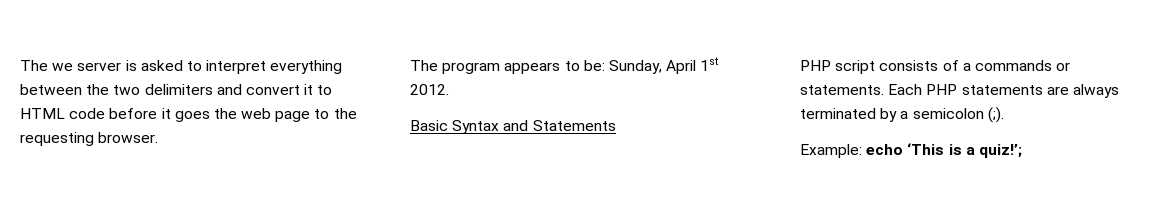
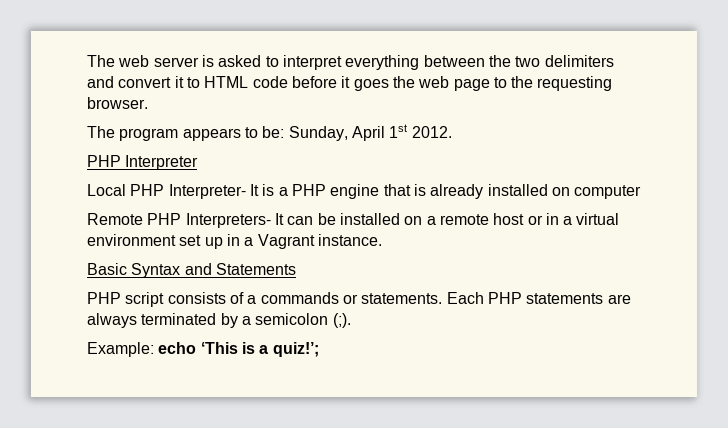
[20,60,74,71] The we -> [87,55,150,67] The web
(449, 89) none -> [87,155,199,170] [87,184,642,199] [87,213,620,228] [87,234,382,249] // PHP Interpreter // Local PHP Interpreter- It is a PHP engine that is already installed on computer // Remote PHP Interpreters- It can be installed on a remote host or in a virtual environment set up in a Vagrant instance.

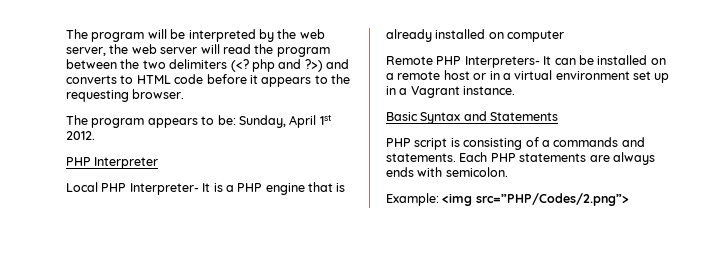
[87,55,614,70] [87,76,184,88] The web server is asked to interpret everything between the two delimiters and convert it -> [66,29,325,42] [66,44,330,57] [66,59,349,72] [66,75,117,84] The program will be interpreted by the web server, the web server will read the program between the two delimiters (<? php and ?>) and converts
[353,76,490,91] goes the web page -> [261,77,312,87] appears
[167,292,226,304] consists -> [450,138,523,150] is consisting
[342,294,358,304] or -> [621,137,645,147] and
[141,313,351,328] [87,342,319,357] terminated by a semicolon (;). // Example: echo ‘This is a quiz!’; -> [386,167,508,177] [386,193,629,206] ends with semicolon. // Example: <img src=”PHP/Codes/2.png”>

